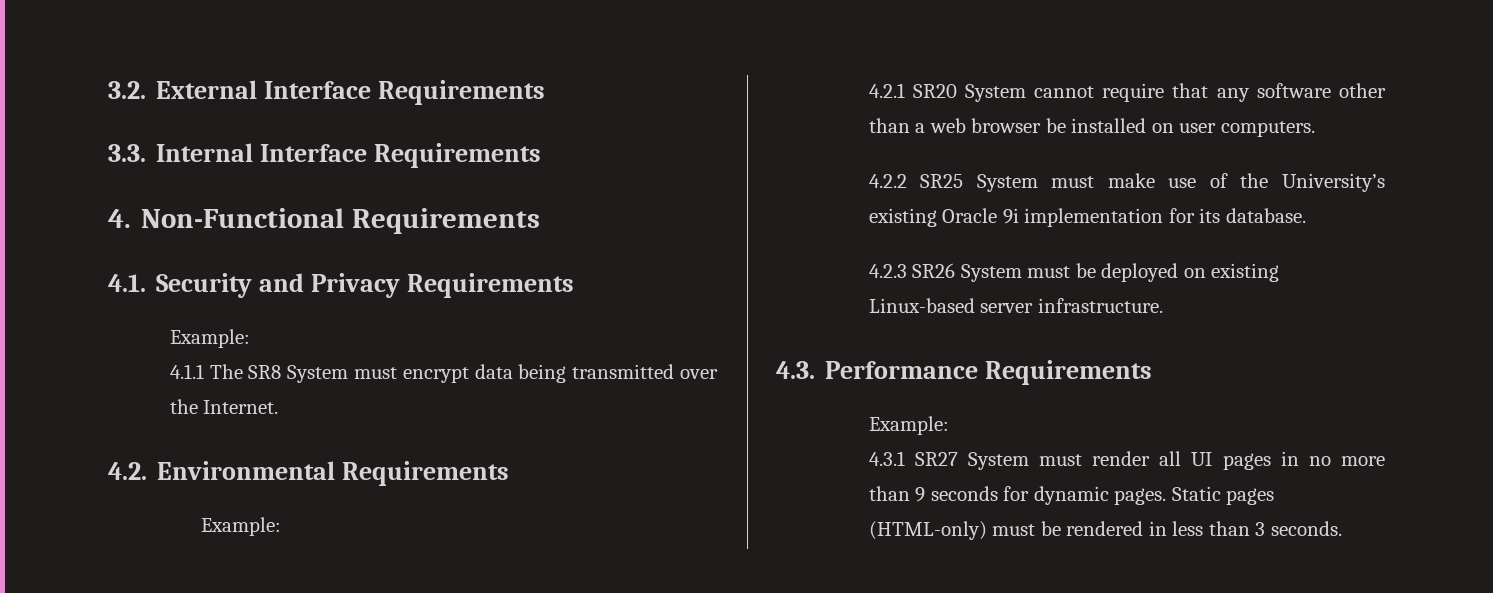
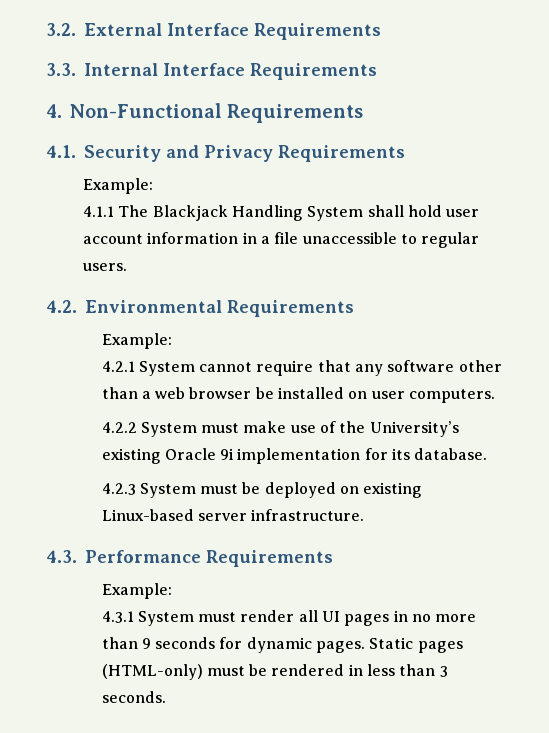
[248,364,719,383] [169,399,279,414] SR8 System must encrypt data being transmitted over the Internet. -> [152,205,480,221] [83,232,480,248] [83,263,128,271] Blackjack Handling System shall hold user account information in a file unaccessible to regular users.
[912,84,957,98] SR20 -> (135, 366) none
[920,174,964,188] SR25 -> (137, 427) none
[912,263,956,278] SR26 -> (136, 489) none
[914,452,958,466] SR27 -> (134, 617) none

